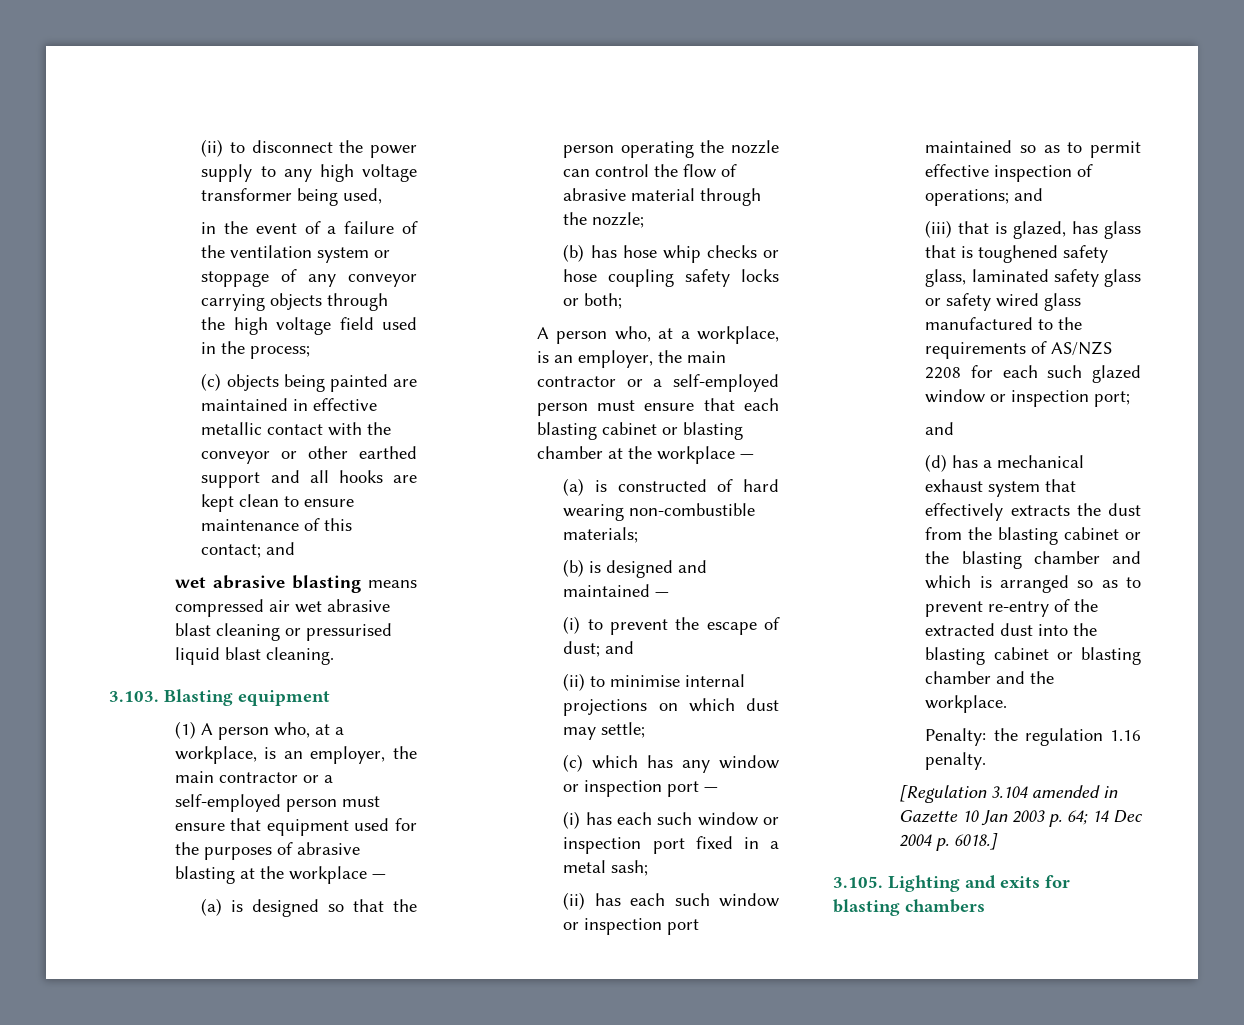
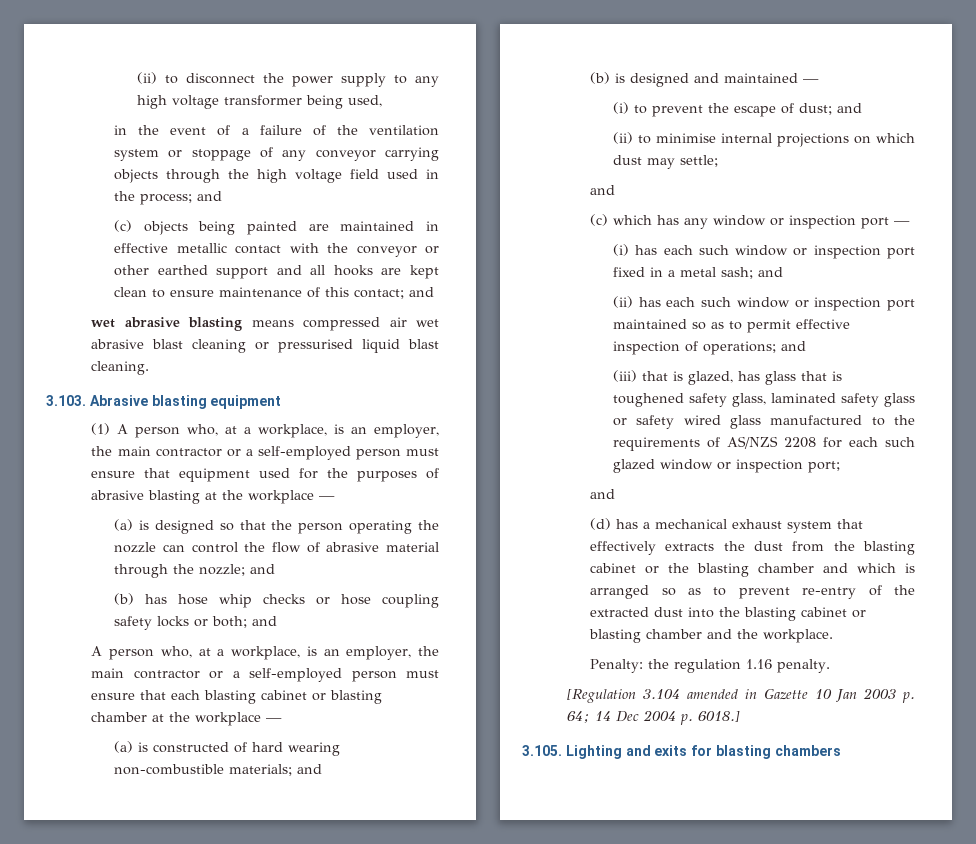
(311, 352) none -> [197,191,223,201] and
[164,689,233,706] Blasting -> [89,395,207,409] Abrasive blasting
(645, 220) none -> [250,564,276,574] and
(623, 301) none -> [252,616,278,626] and
(639, 535) none -> [297,764,323,774] and
(646, 730) none -> [590,185,616,195] // and
(649, 868) none -> [757,267,783,277] and

